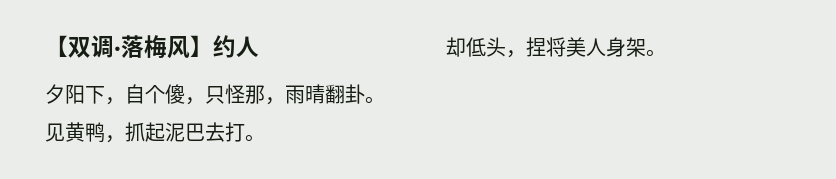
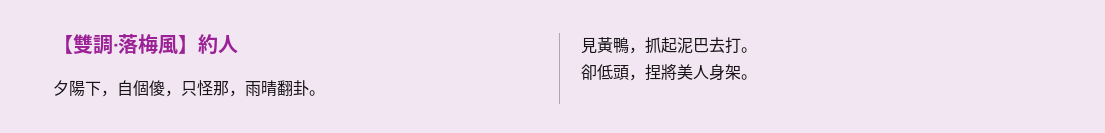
[68,35,114,58] 双调 -> [73,34,113,55] 雙調
[167,35,236,59] 风】约 -> [158,34,218,55] 風】約
[65,84,165,105] 阳下，自个 -> [69,80,149,97] 陽下，自個
[45,122,105,143] 见黄鸭 -> [581,37,629,54] 見黃鴨
[446,37,566,58] 却低头，捏将 -> [581,64,677,81] 卻低頭，捏將

